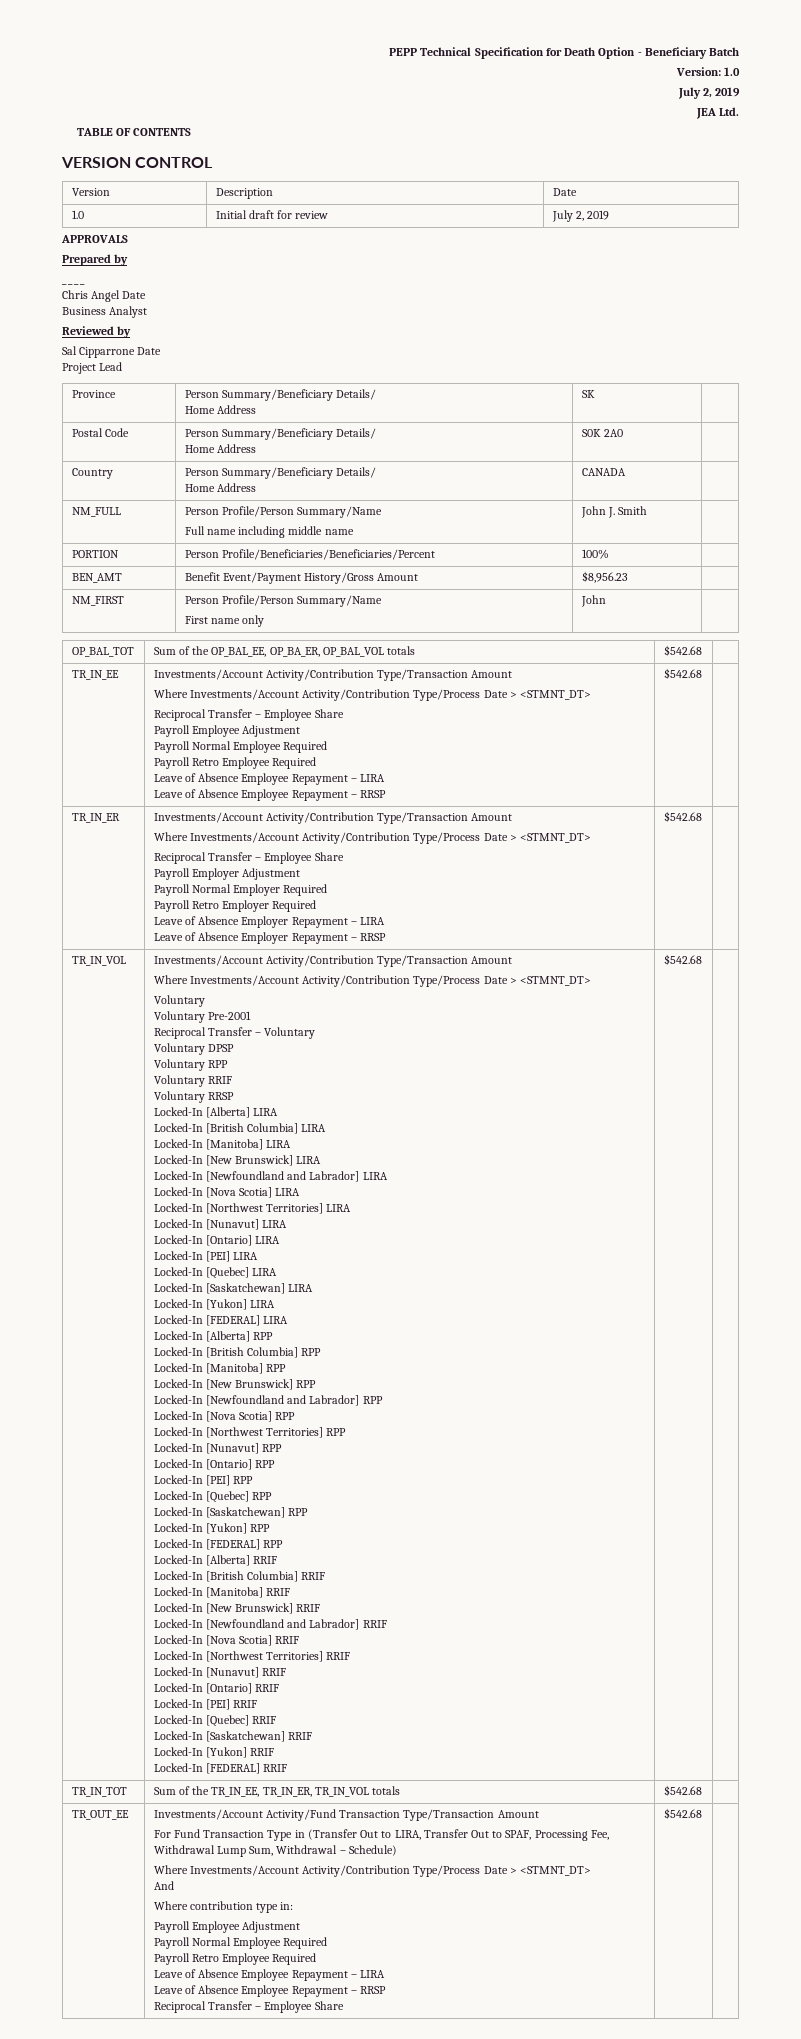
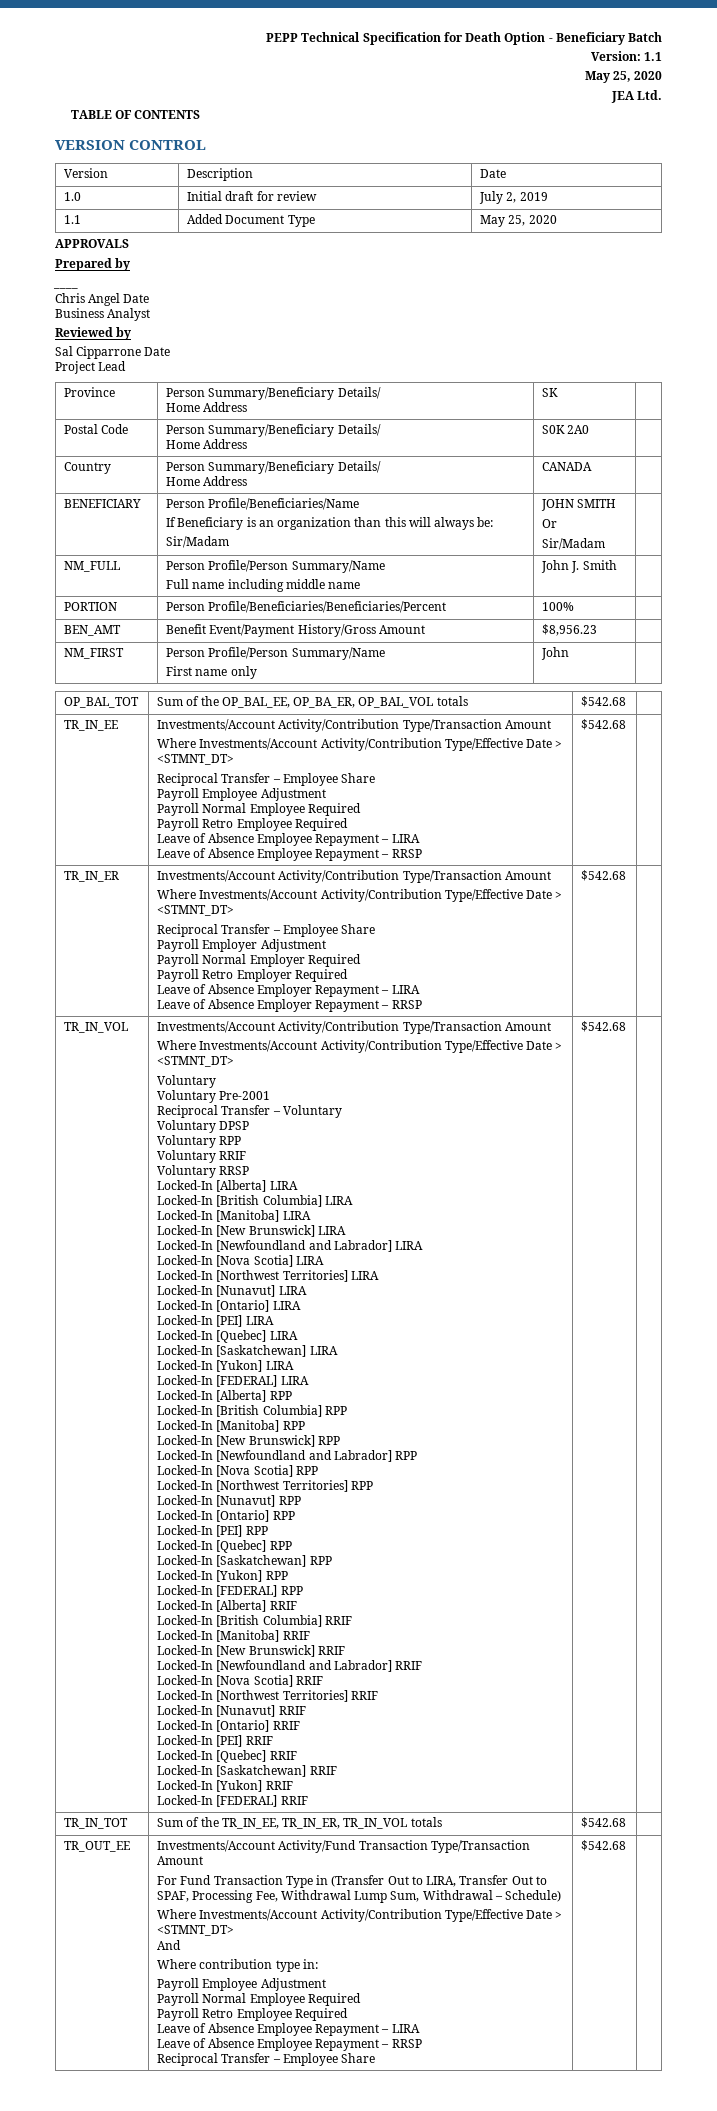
[724,67,740,76] [677,87,740,99] 1.0 // July 2, 2019 -> [644,52,662,61] [584,71,662,83] 1.1 // May 25, 2020
(610, 215) none -> [64,215,82,224] [187,214,315,227] [480,215,557,227] // 1.1 | Added Document Type | May 25, 2020
(626, 472) none -> [64,499,142,508] [166,498,360,510] [166,517,494,530] [166,536,230,548] [541,499,617,511] [542,519,558,528] [542,538,606,550] // BENEFICIARY | Person Profile/Beneficiaries/Name // If Beneficiary is an organization than this will always be: // Sir/Madam | JOHN SMITH // Or // Sir/Madam |
[413,689,481,701] Type/Process -> [444,738,523,751] Type/Effective
[413,832,481,844] Type/Process -> [444,889,523,902] Type/Effective
[413,975,481,987] Type/Process -> [444,1040,523,1053] Type/Effective
[413,1865,481,1877] Type/Process -> [444,1909,523,1922] Type/Effective

